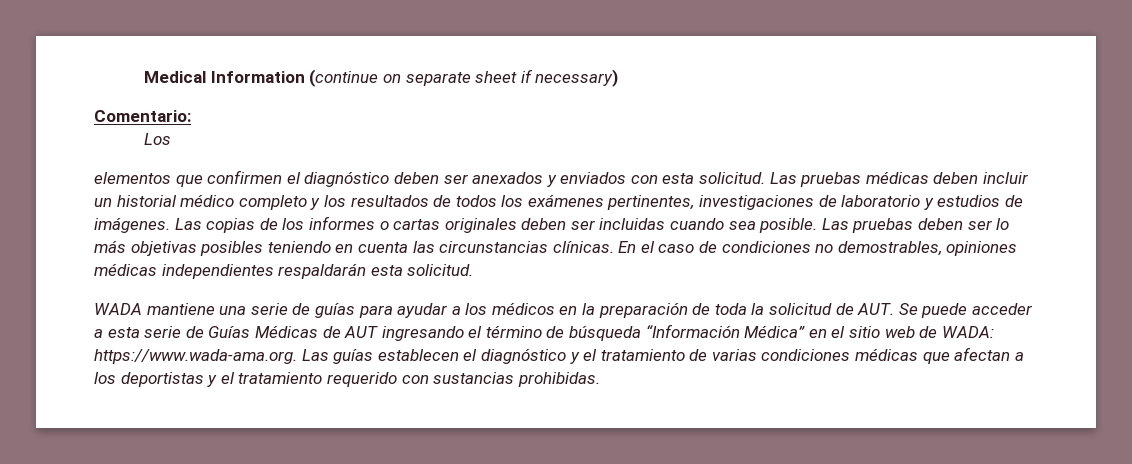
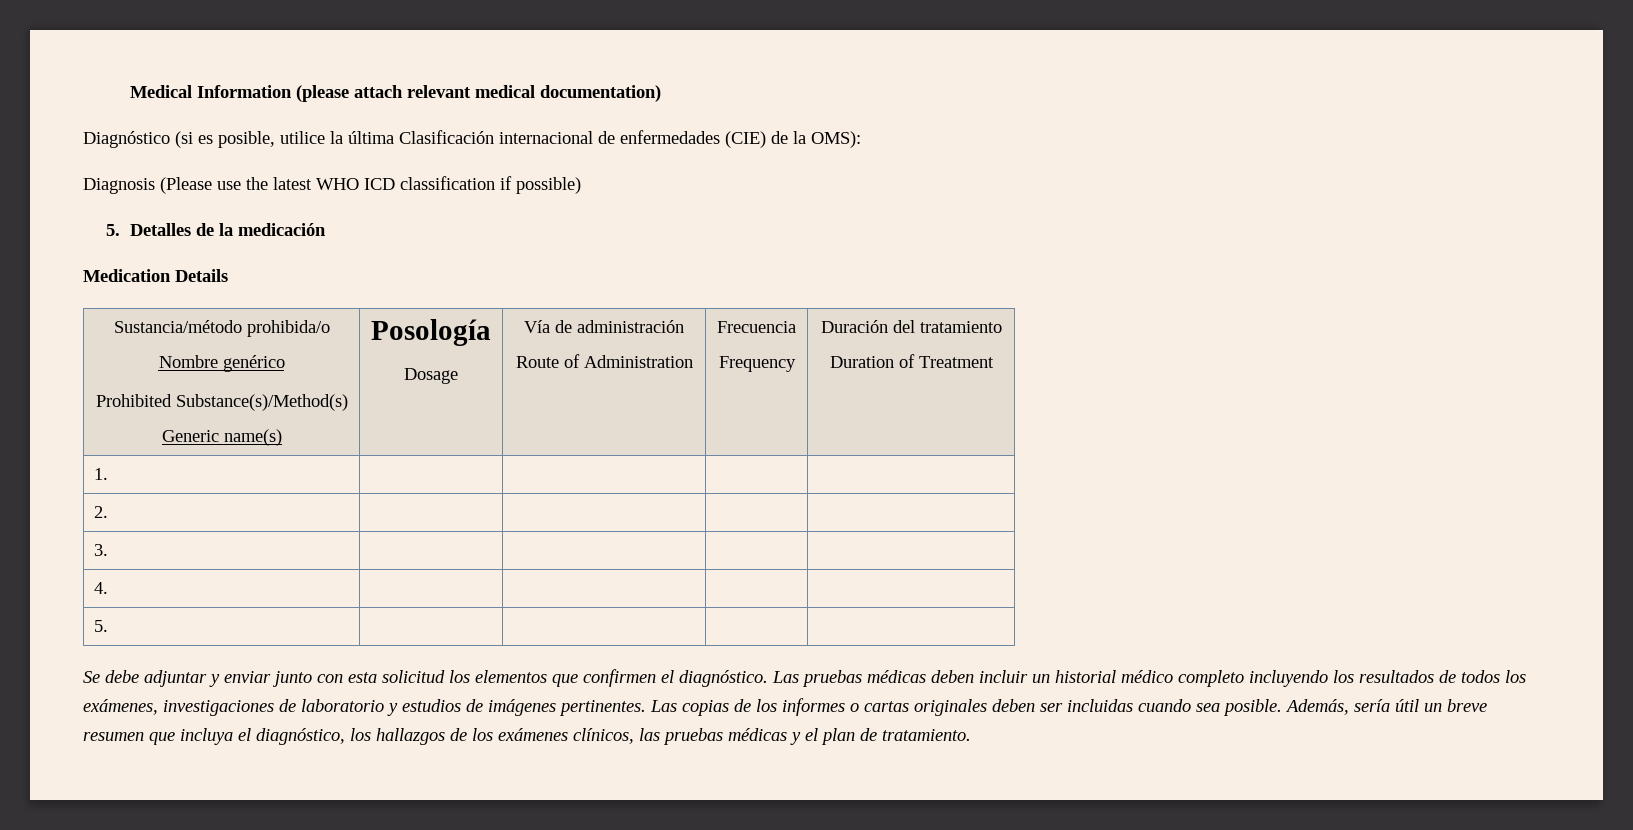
[309,69,619,87] [94,110,191,122] [144,133,172,145] [94,170,766,187] (continue on separate sheet if necessary) // Comentario: // Los // elementos que confirmen el diagnóstico deben ser anexados y enviados con esta solicitud. -> [295,85,661,102] [83,130,861,148] [83,176,581,194] [106,223,326,236] [83,269,228,282] [113,320,330,337] [158,355,285,372] [95,394,348,411] [161,429,282,446] [371,319,491,346] [404,368,458,384] [524,320,684,333] [515,354,693,368] [717,321,796,333] [718,356,796,372] [820,320,1002,333] [829,354,994,368] [94,468,109,480] [94,506,109,518] [94,544,109,556] [94,582,109,594] [94,620,109,632] [83,669,768,687] (please attach relevant medical documentation) // Diagnóstico (si es posible, utilice la última Clasificación internacional de enfermedades (CIE) de la OMS): // Diagnosis (Please use the latest WHO ICD classification if possible) // 5. Detalles de la medicación // Medication Details // Sustancia/método prohibida/o // Nombre genérico // Prohibited Substance(s)/Method(s) // Generic name(s) | Posología // Dosage | Vía de administración // Route of Administration | Frecuencia // Frequency | Duración del tratamiento // Duration of Treatment // 1. | | | | // 2. | | | | // 3. | | | | // 4. | | | | // 5. | | | | // Se debe adjuntar y enviar junto con esta solicitud los elementos que confirmen el diagnóstico.
[310,198,321,210] y -> [1249,670,1328,687] incluyendo
[527,194,695,210] exámenes pertinentes, -> [83,699,158,715] exámenes,
[94,217,170,233] imágenes. -> [488,699,646,716] imágenes pertinentes.
[821,218,1010,233] [94,240,1018,256] [94,263,474,279] [94,302,1032,318] [94,324,994,341] [94,347,1024,364] [94,372,600,387] Las pruebas deben ser lo más objetivas posibles teniendo en cuenta las circunstancias clínicas. En el caso de condiciones no demostrables, opiniones médicas independientes respaldarán esta solicitud. // WADA mantiene una serie de guías para ayudar a los médicos en la preparación de toda la solicitud de AUT. Se puede acceder a esta serie de Guías Médicas de AUT ingresando el término de búsqueda “Información Médica” en el sitio web de WADA: https://www.wada-ama.org. Las guías establecen el diagnóstico y el tratamiento de varias condiciones médicas que afectan a los deportistas y el tratamiento requerido con sustancias prohibidas. -> [1285,699,1487,715] [83,728,971,745] Además, sería útil un breve resumen que incluya el diagnóstico, los hallazgos de los exámenes clínicos, las pruebas médicas y el plan de tratamiento.

